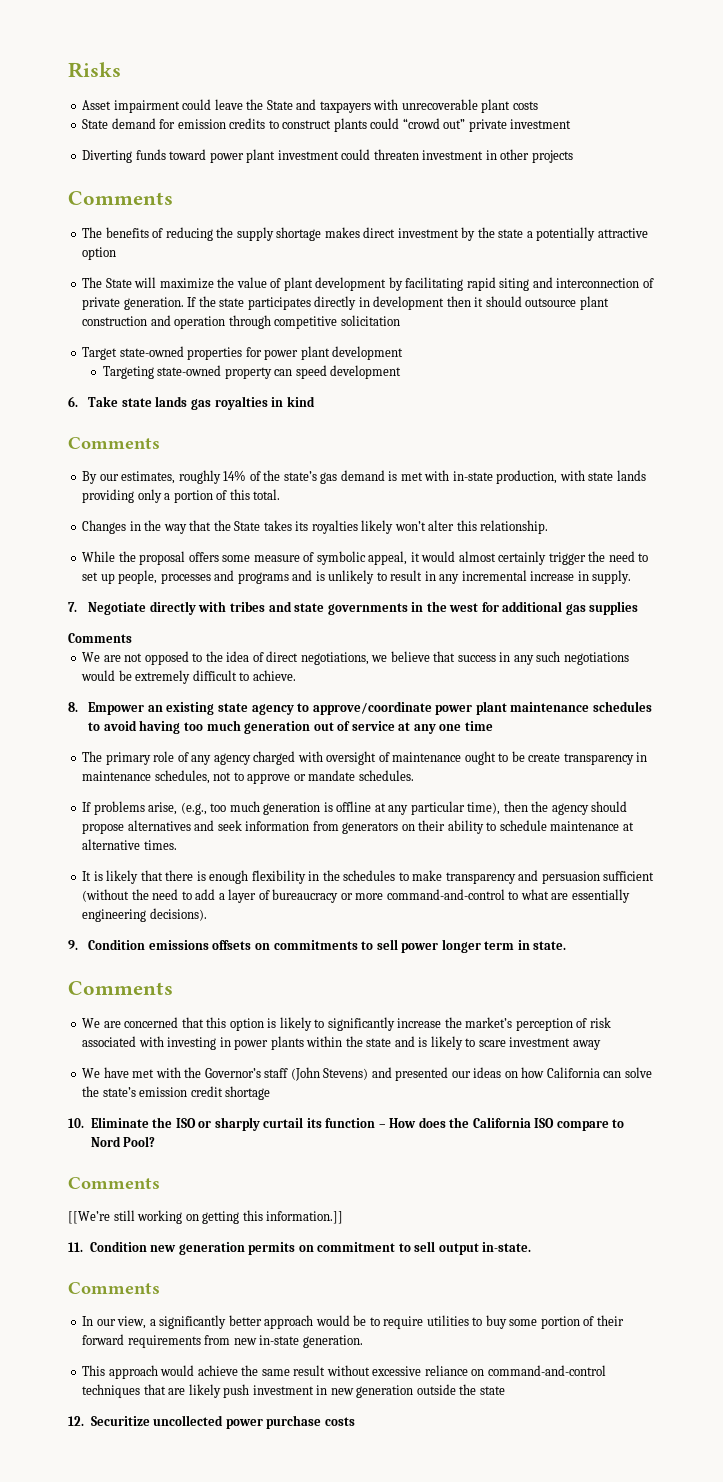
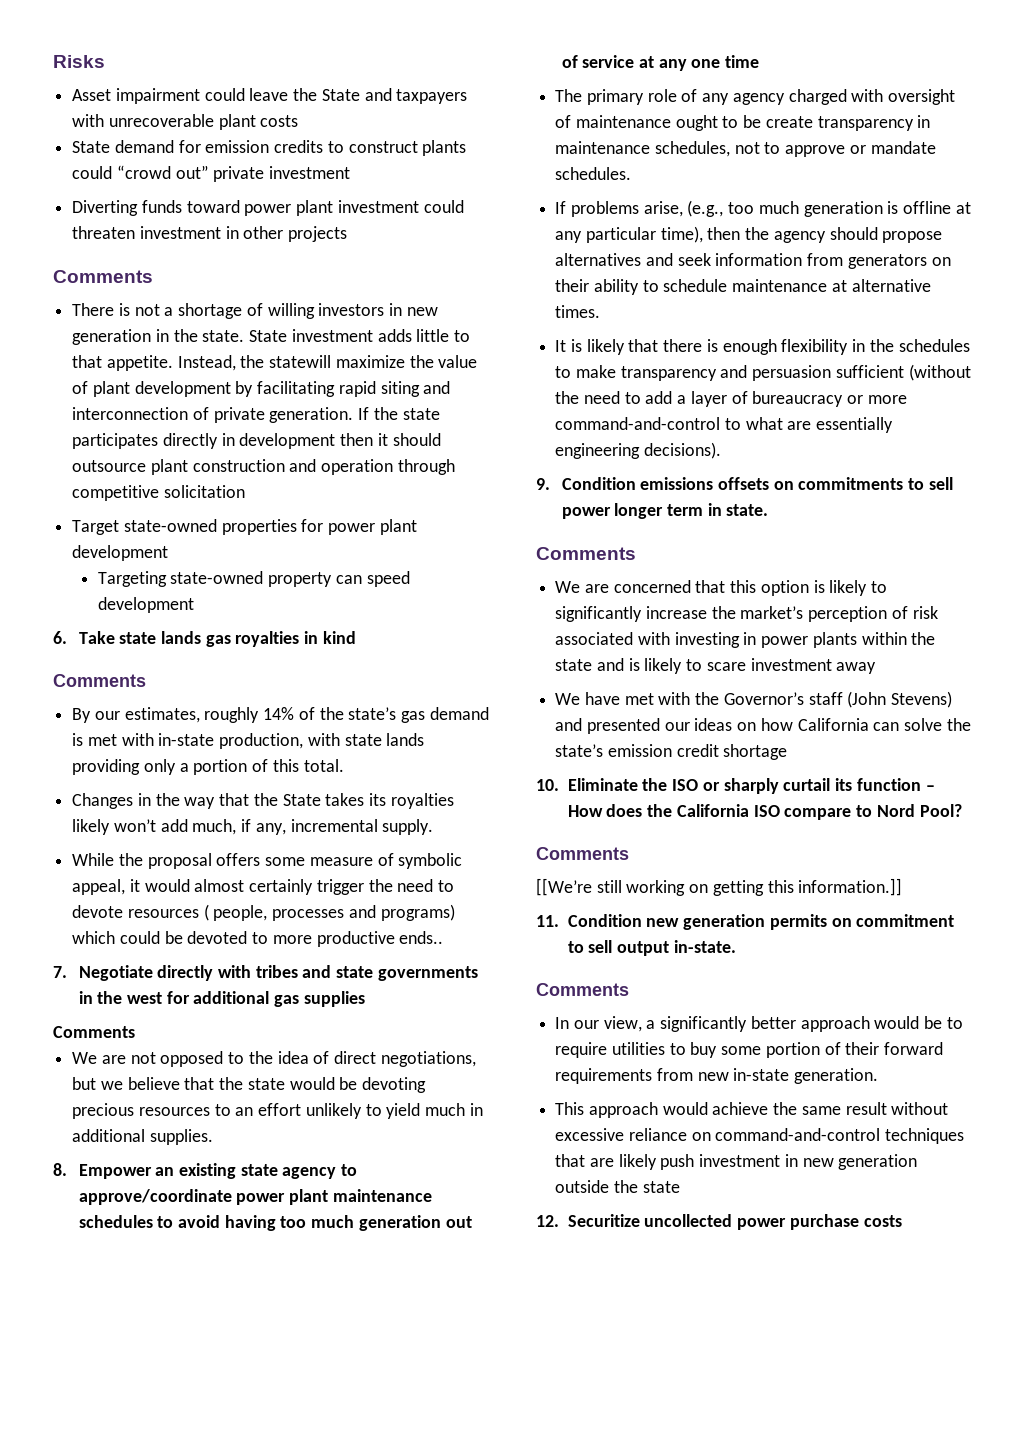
[82,227,648,241] [82,247,117,260] [82,277,157,288] The benefits of reducing the supply shortage makes direct investment by the state a potentially attractive option // The State will -> [72,303,438,319] [72,329,471,345] [72,355,332,371] There is not a shortage of willing investors in new generation in the state. State investment adds little to that appetite. Instead, the statewill
[428,520,549,534] alter this relationship. -> [160,819,434,835] add much, if any, incremental supply.
[82,570,632,584] set up people, processes and programs and is unlikely to result in any incremental increase in supply. -> [72,904,455,921] [72,931,444,947] devote resources ( people, processes and programs) which could be devoted to more productive ends..
(369, 658) none -> [72,1077,97,1090] but
[457,651,629,665] [81,670,296,684] success in any such negotiations would be extremely difficult to achieve. -> [219,1077,427,1093] [72,1103,483,1119] [72,1129,213,1145] the state would be devoting precious resources to an effort unlikely to yield much in additional supplies.

